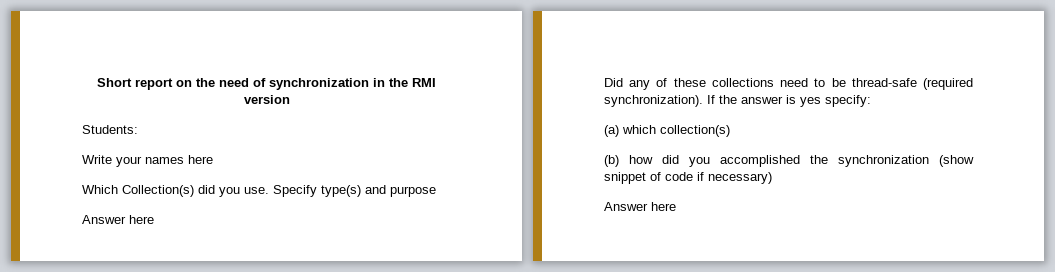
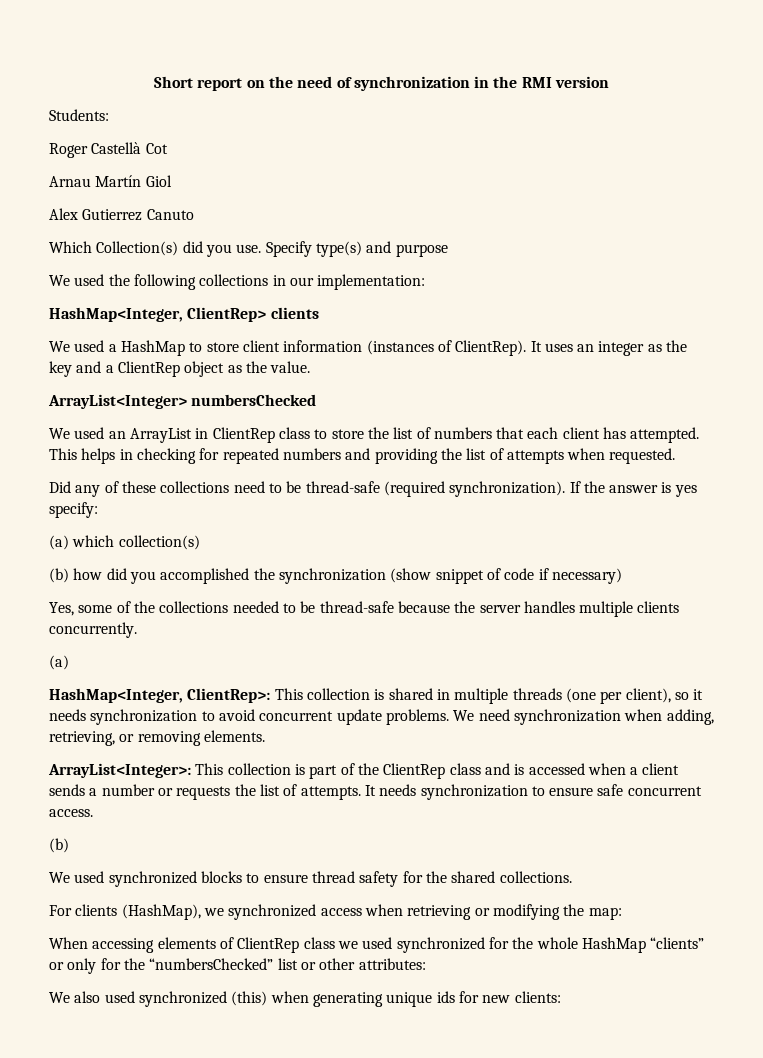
[82,155,213,167] Write your names here -> [49,142,168,158] [49,175,172,187] [49,208,194,221] Roger Castellà Cot // Arnau Martín Giol // Alex Gutierrez Canuto
[82,215,154,224] Answer here -> [49,274,426,290] [49,307,319,322] [49,340,688,356] [49,361,311,377] [48,394,317,409] [49,427,700,443] [49,448,676,464] We used the following collections in our implementation: // HashMap<Integer, ClientRep> clients // We used a HashMap to store client information (instances of ClientRep). It uses an integer as the key and a ClientRep object as the value. // ArrayList<Integer> numbersChecked // We used an ArrayList in ClientRep class to store the list of numbers that each client has attempted. This helps in checking for repeated numbers and providing the list of attempts when requested.
[604,202,676,211] Answer here -> [49,601,680,617] [49,622,137,638] [49,655,69,670] [49,688,704,704] [49,709,714,725] [49,730,265,746] [48,763,680,779] [49,784,702,800] [49,809,93,817] [49,838,69,853] [49,871,572,887] [49,904,622,920] [49,937,705,953] [49,958,426,974] [49,991,561,1007] Yes, some of the collections needed to be thread-safe because the server handles multiple clients concurrently. // (a) // HashMap<Integer, ClientRep>: This collection is shared in multiple threads (one per client), so it needs synchronization to avoid concurrent update problems. We need synchronization when adding, retrieving, or removing elements. // ArrayList<Integer>: This collection is part of the ClientRep class and is accessed when a client sends a number or requests the list of attempts. It needs synchronization to ensure safe concurrent access. // (b) // We used synchronized blocks to ensure thread safety for the shared collections. // For clients (HashMap), we synchronized access when retrieving or modifying the map: // When accessing elements of ClientRep class we used synchronized for the whole HashMap “clients” or only for the “numbersChecked” list or other attributes: // We also used synchronized (this) when generating unique ids for new clients:

